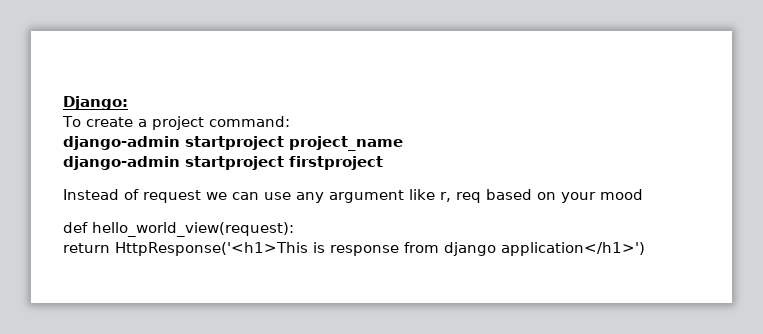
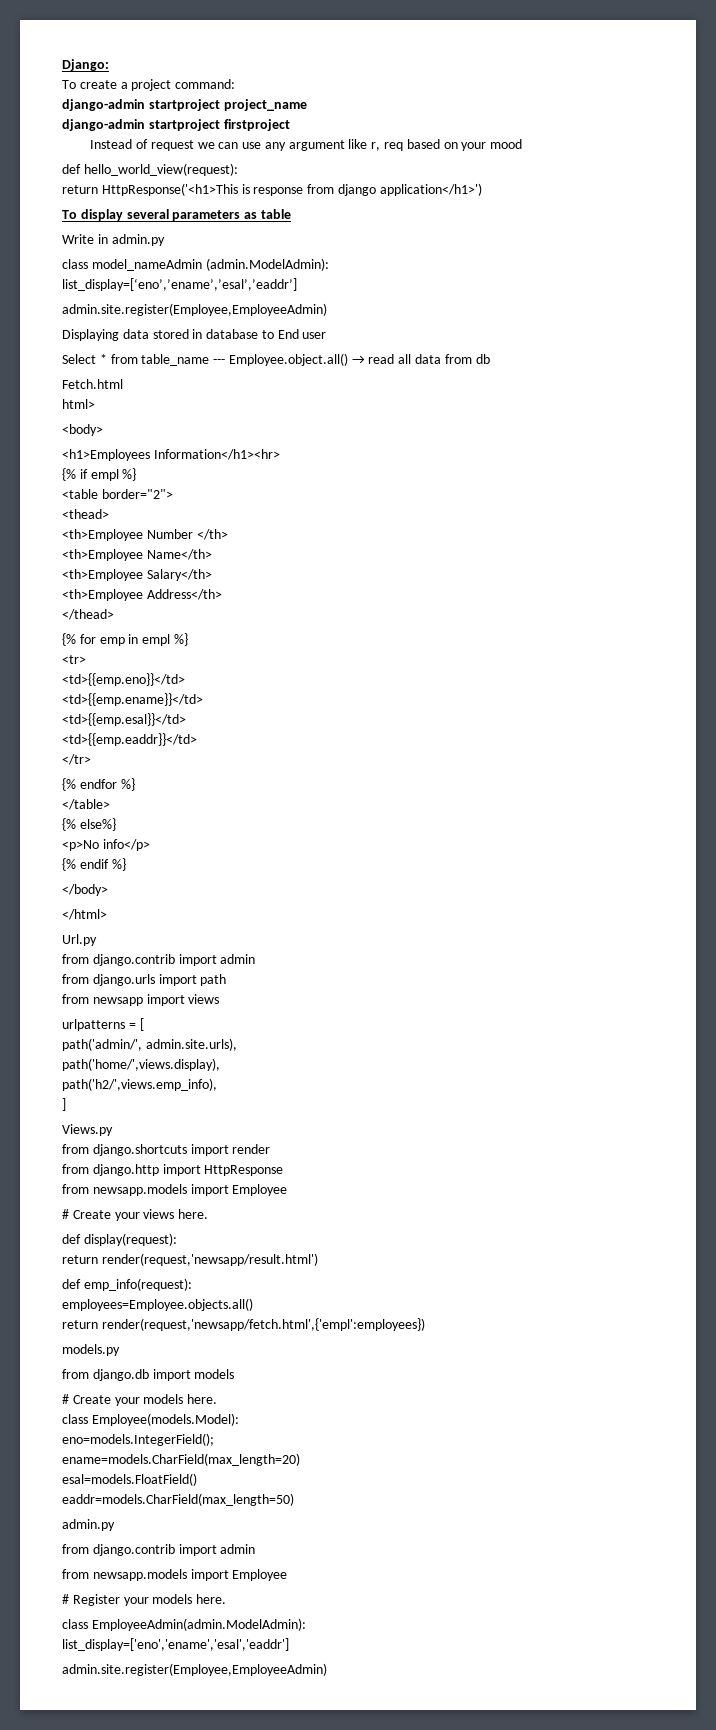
(645, 249) none -> [62,209,291,221] [62,234,165,246] [62,258,329,271] [62,278,297,291] [62,303,327,316] [62,329,327,341] [62,353,490,366] [62,379,123,389] [62,399,95,409] [62,424,103,436] [62,449,280,461] [62,468,137,481] [62,489,173,499] [62,509,109,519] [62,529,228,541] [62,549,212,561] [62,569,212,581] [62,589,222,601] [62,609,114,620] [62,633,188,646] [62,655,86,664] [62,673,185,686] [62,693,203,706] [62,713,186,726] [62,733,197,746] [62,754,91,765] [62,778,135,791] [62,799,110,810] [62,818,116,831] [62,839,150,851] [62,858,126,871] [62,884,108,896] [62,909,107,920] [62,934,97,946] [62,954,256,966] [62,974,227,986] [62,994,220,1006] [62,1018,144,1031] [62,1038,237,1051] [62,1058,220,1071] [62,1078,217,1091] [62,1098,66,1111] [62,1124,113,1136] [62,1144,271,1156] [62,1164,284,1176] [62,1184,288,1196] [62,1209,209,1221] [62,1233,177,1246] [62,1253,318,1266] [62,1278,192,1291] [62,1298,253,1311] [62,1318,425,1331] [62,1344,120,1356] [62,1369,235,1381] [62,1394,218,1406] [62,1413,239,1426] [62,1433,214,1446] [62,1453,300,1466] [62,1473,197,1486] [62,1493,294,1506] [62,1519,115,1531] [62,1544,256,1556] [62,1569,288,1581] [62,1594,227,1606] [62,1618,306,1631] [62,1638,289,1651] [62,1663,327,1676] // To display several parameters as table // Write in admin.py // class model_nameAdmin (admin.ModelAdmin): // list_display=[‘eno’,’ename’,’esal’,’eaddr’] // admin.site.register(Employee,EmployeeAdmin) // Displaying data stored in database to End user // Select * from table_name --- Employee.object.all() → read all data from db // Fetch.html // html> // <body> // <h1>Employees Information</h1><hr> // {% if empl %} // <table border="2"> // <thead> // <th>Employee Number </th> // <th>Employee Name</th> // <th>Employee Salary</th> // <th>Employee Address</th> // </thead> // {% for emp in empl %} // <tr> // <td>{{emp.eno}}</td> // <td>{{emp.ename}}</td> // <td>{{emp.esal}}</td> // <td>{{emp.eaddr}}</td> // </tr> // {% endfor %} // </table> // {% else%} // <p>No info</p> // {% endif %} // </body> // </html> // Url.py // from django.contrib import admin // from django.urls import path // from newsapp import views // urlpatterns = [ // path('admin/', admin.site.urls), // path('home/',views.display), // path('h2/',views.emp_info), // ] // Views.py // from django.shortcuts import render // from django.http import HttpResponse // from newsapp.models import Employee // # Create your views here. // def display(request): // return render(request,'newsapp/result.html') // def emp_info(request): // employees=Employee.objects.all() // return render(request,'newsapp/fetch.html',{'empl':employees}) // models.py // from django.db import models // # Create your models here. // class Employee(models.Model): // eno=models.IntegerField(); // ename=models.CharField(max_length=20) // esal=models.FloatField() // eaddr=models.CharField(max_length=50) // admin.py // from django.contrib import admin // from newsapp.models import Employee // # Register your models here. // class EmployeeAdmin(admin.ModelAdmin): // list_display=['eno','ename','esal','eaddr'] // admin.site.register(Employee,EmployeeAdmin)

